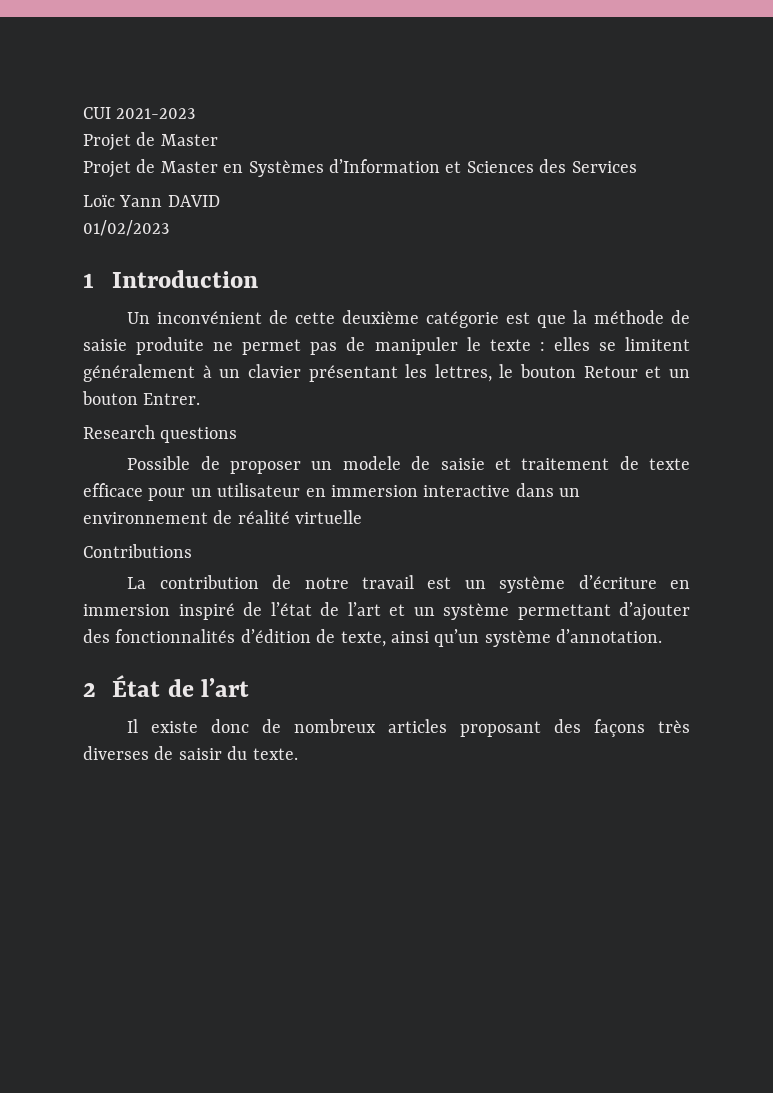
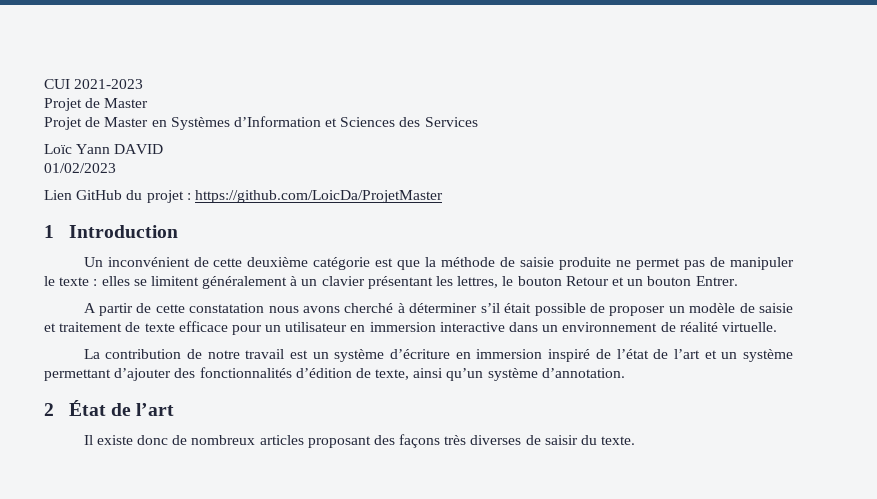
(169, 228) none -> [44,190,443,203] // Lien GitHub du projet : https://github.com/LoicDa/ProjetMaster
[83,425,238,443] [127,456,191,470] Research questions // Possible -> [83,303,586,316] A partir de cette constatation nous avons cherché à déterminer s’il était possible
[342,456,401,470] modele -> [689,303,736,313] modèle
[295,510,363,524] [83,544,192,558] virtuelle // Contributions -> [721,322,777,332] virtuelle.

